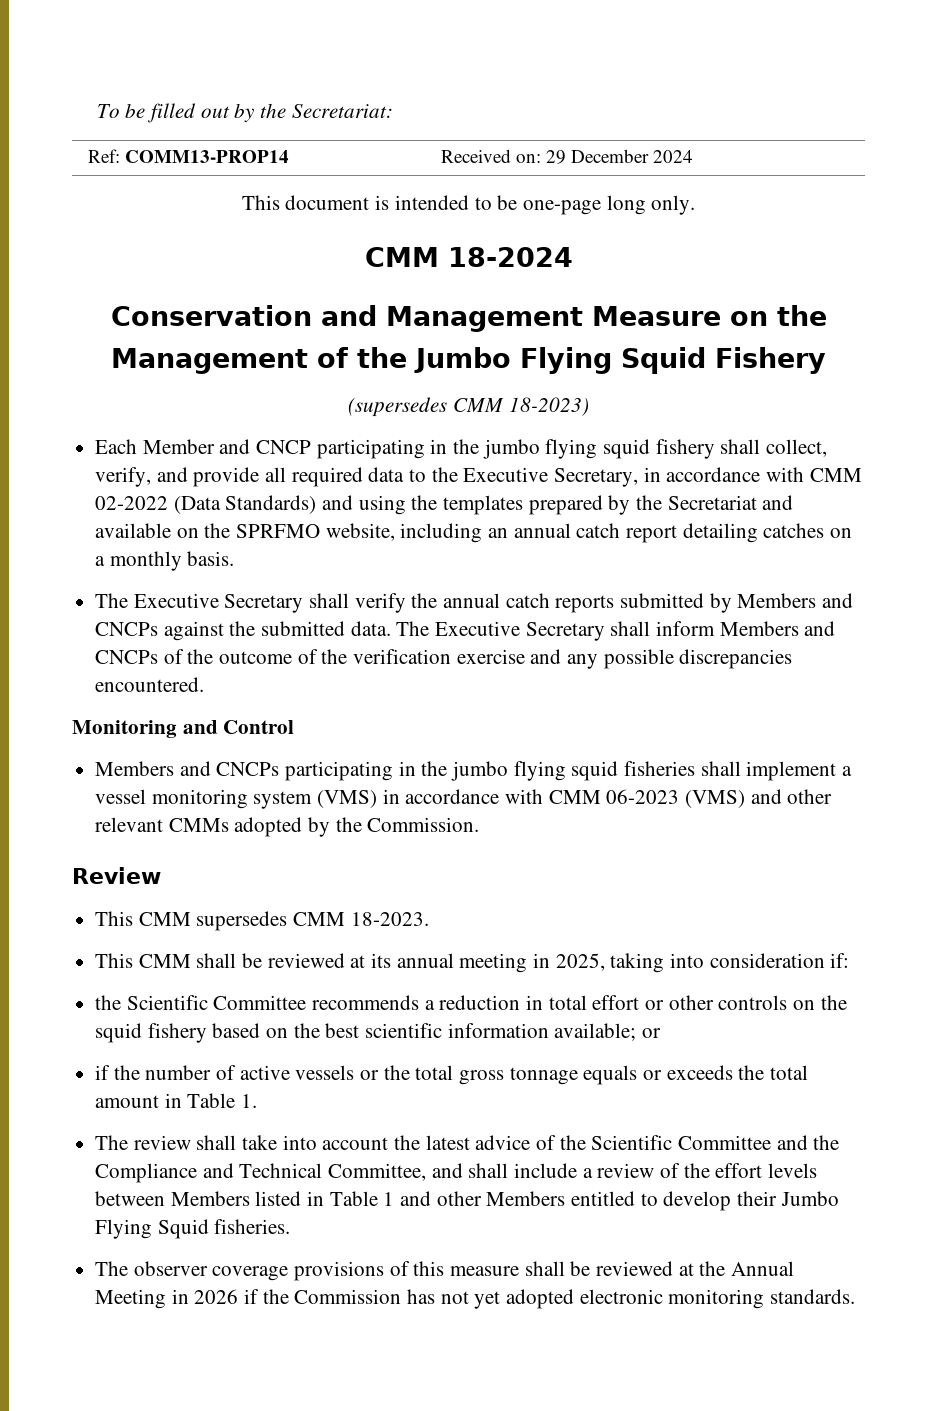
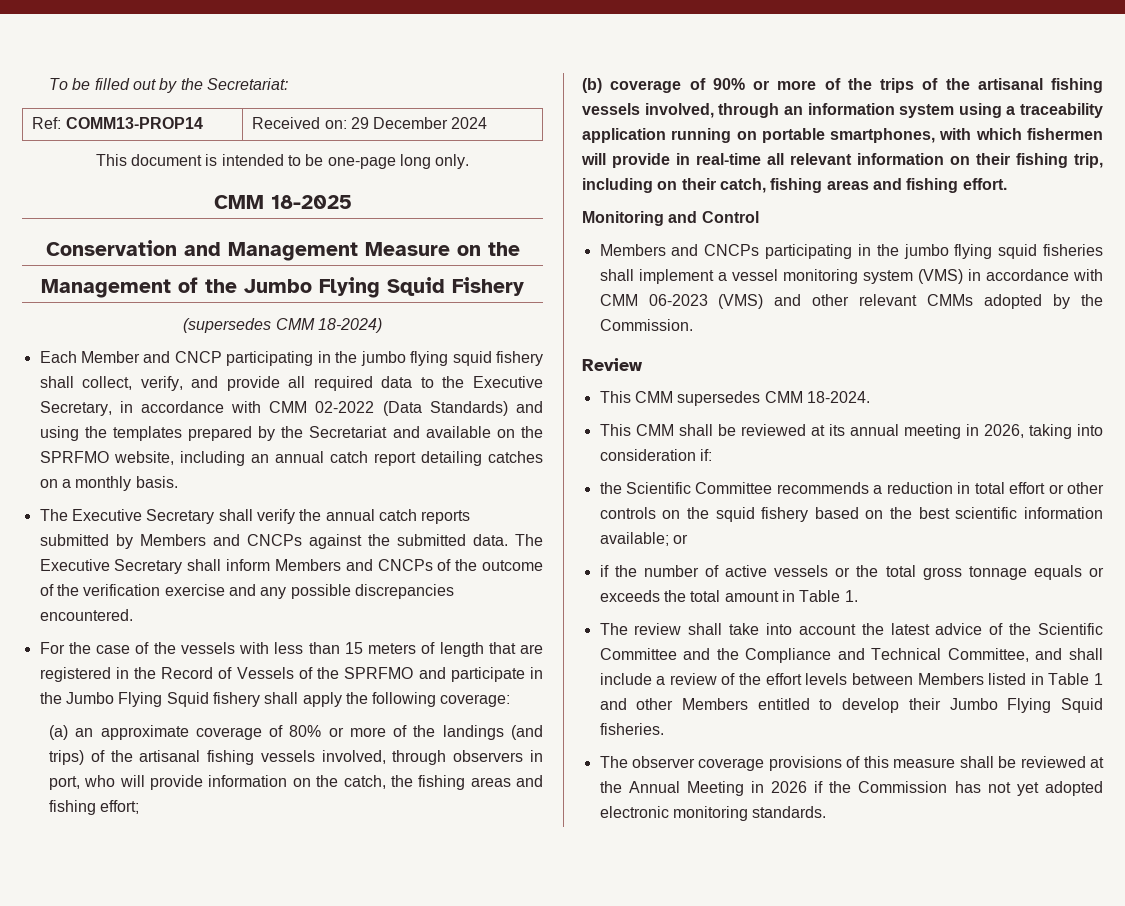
[447,247,573,267] 18-2024 -> [270,195,352,209] 18-2025
[508,397,589,416] 18-2023) -> [317,318,382,333] 18-2024)
(205, 684) none -> [39,642,543,657] [39,667,543,682] [39,692,511,707] [48,725,543,740] [48,750,543,765] [48,775,544,790] [48,800,140,815] [582,78,1103,93] [582,103,1103,118] [582,128,1103,143] [581,153,1103,168] [582,178,1007,193] // For the case of the vessels with less than 15 meters of length that are registered in the Record of Vessels of the SPRFMO and participate in the Jumbo Flying Squid fishery shall apply the following coverage: // (a) an approximate coverage of 80% or more of the landings (and trips) of the artisanal fishing vessels involved, through observers in port, who will provide information on the catch, the fishing areas and fishing effort; // (b) coverage of 90% or more of the trips of the artisanal fishing vessels involved, through an information system using a traceability application running on portable smartphones, with which fishermen will provide in real-time all relevant information on their fishing trip, including on their catch, fishing areas and fishing effort.
[350,912,429,926] 18-2023. -> [806,391,870,403] 18-2024.
[555,953,605,971] 2025, -> [983,424,1024,438] 2026,

